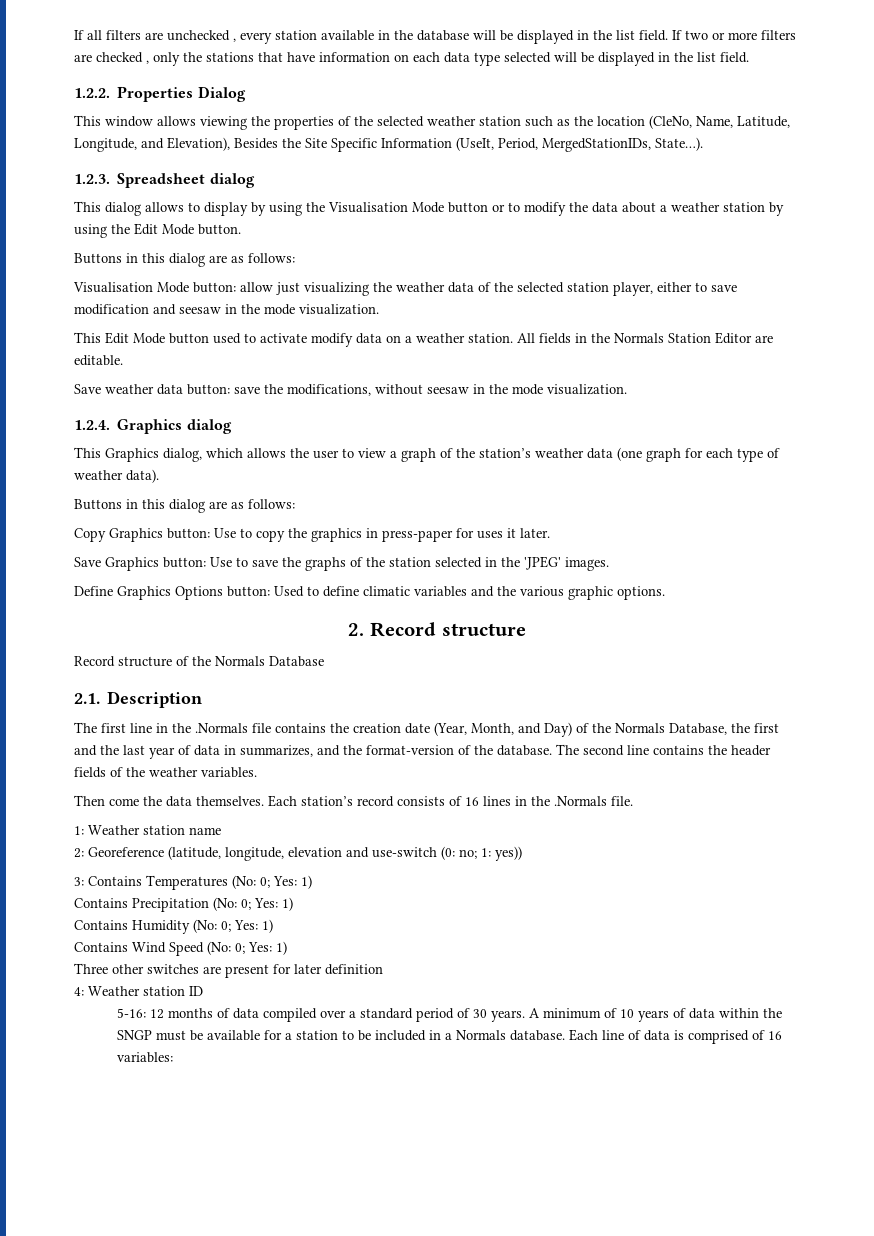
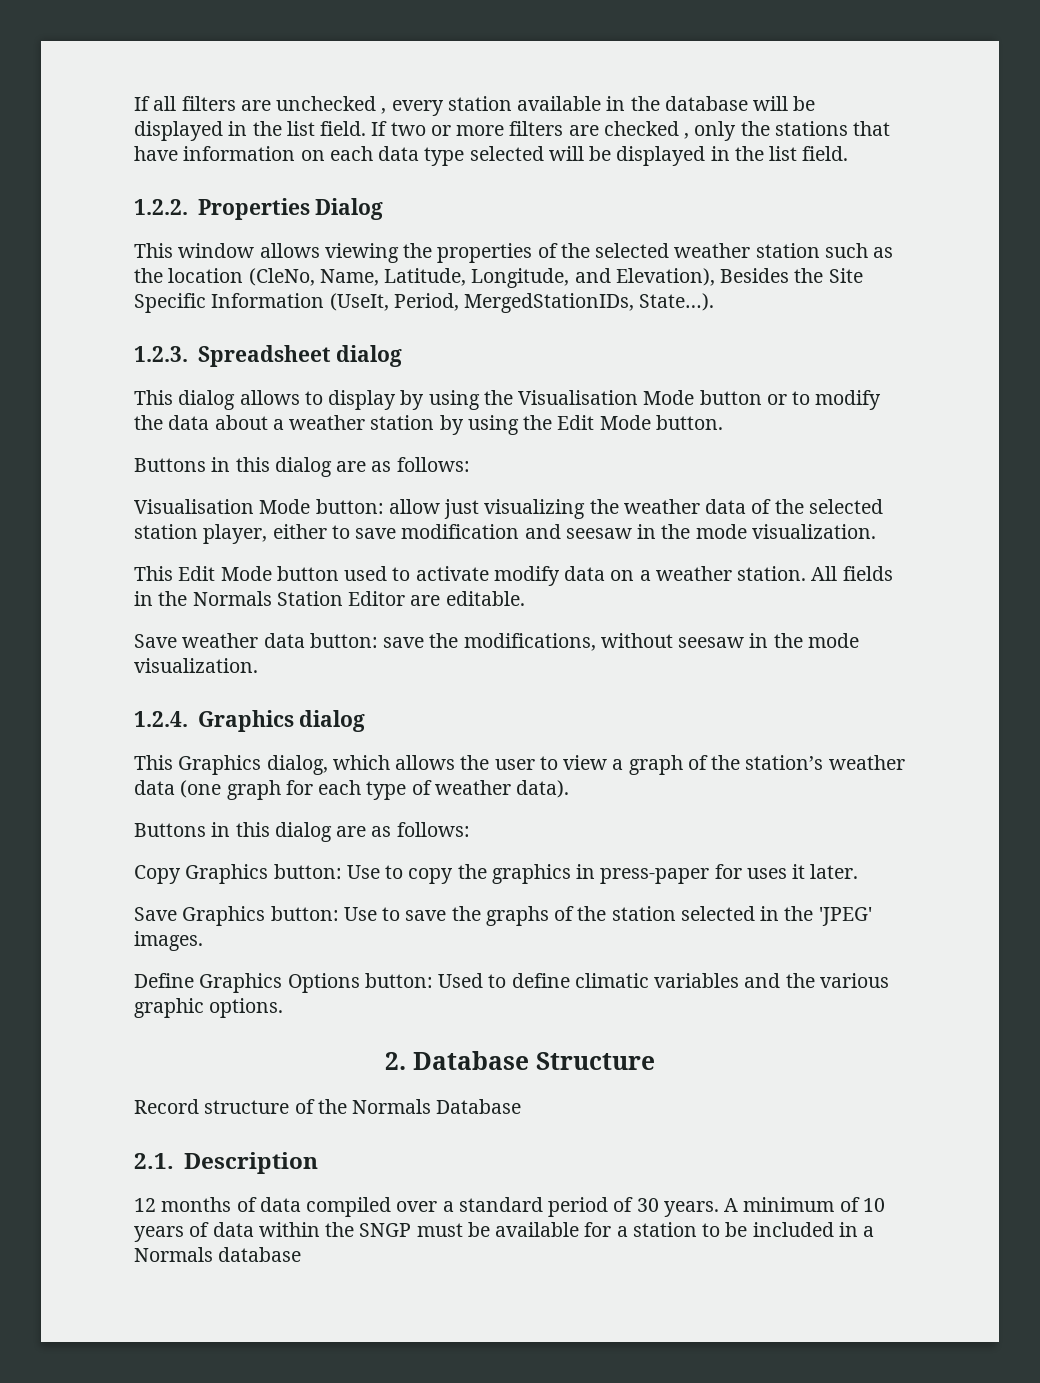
[370,622,526,637] Record structure -> [413,1051,655,1070] Database Structure
[74,722,779,737] [74,744,771,759] [74,767,257,778] [74,795,633,807] [74,825,221,835] [74,846,522,861] [74,875,312,890] [74,897,293,912] [74,919,273,934] [74,941,287,956] [74,963,383,978] [74,986,203,996] [117,1008,147,1018] The first line in the .Normals file contains the creation date (Year, Month, and Day) of the Normals Database, the first and the last year of data in summarizes, and the format-version of the database. The second line contains the header fields of the weather variables. // Then come the data themselves. Each station’s record consists of 16 lines in the .Normals file. // 1: Weather station name // 2: Georeference (latitude, longitude, elevation and use-switch (0: no; 1: yes)) // 3: Contains Temperatures (No: 0; Yes: 1) // Contains Precipitation (No: 0; Yes: 1) // Contains Humidity (No: 0; Yes: 1) // Contains Wind Speed (No: 0; Yes: 1) // Three other switches are present for later definition // 4: Weather station ID // 5-16: -> (318, 1163) none
[510,1029,783,1044] [117,1052,174,1063] database. Each line of data is comprised of 16 variables: -> [218,1247,302,1262] database

